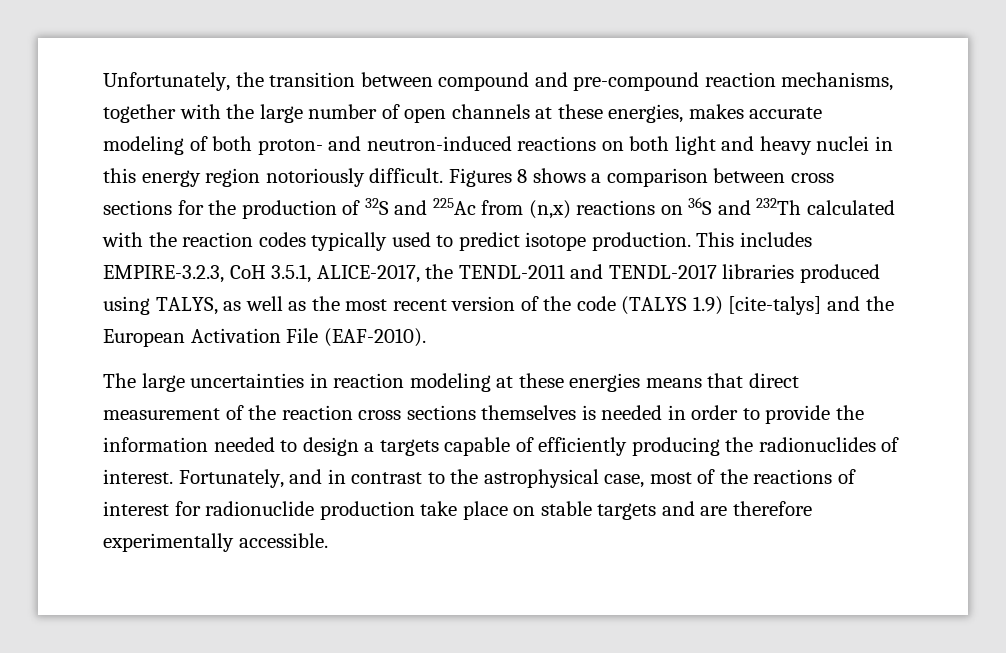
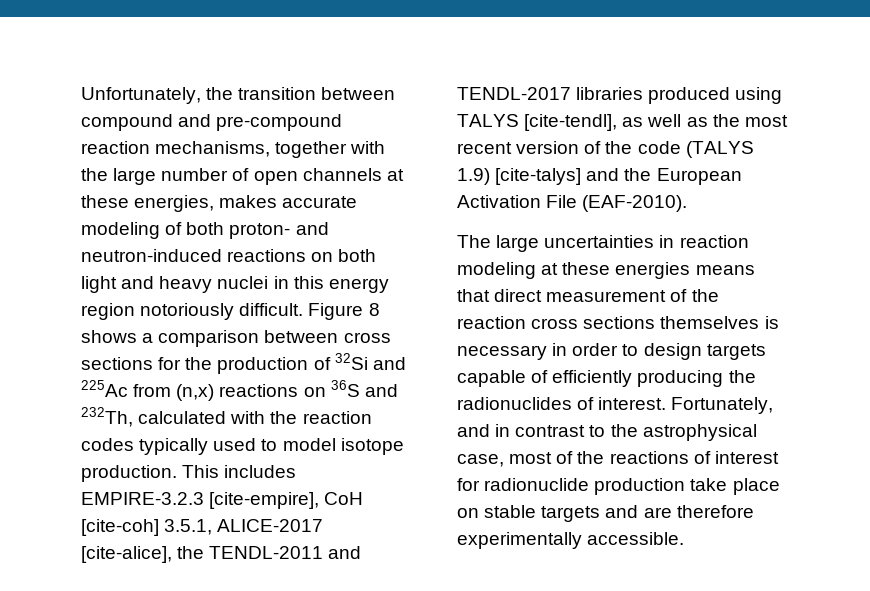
[448,168,512,187] Figures -> [308,303,364,320] Figure
[364,198,389,215] 32S -> [334,353,368,370] 32Si
[756,198,802,215] 232Th -> [81,407,133,427] 232Th,
[458,232,520,251] predict -> [282,438,336,451] model
[103,264,420,283] EMPIRE-3.2.3, CoH 3.5.1, ALICE-2017, -> [81,492,364,509] [81,519,324,536] [81,546,172,563] EMPIRE-3.2.3 [cite-empire], CoH [cite-coh] 3.5.1, ALICE-2017 [cite-alice],
[155,297,218,315] TALYS, -> [457,114,618,131] TALYS [cite-tendl],
[601,405,663,420] needed -> [457,345,547,360] necessary
[765,405,864,424] [103,437,375,456] provide the information needed to design a -> [643,343,702,360] design

